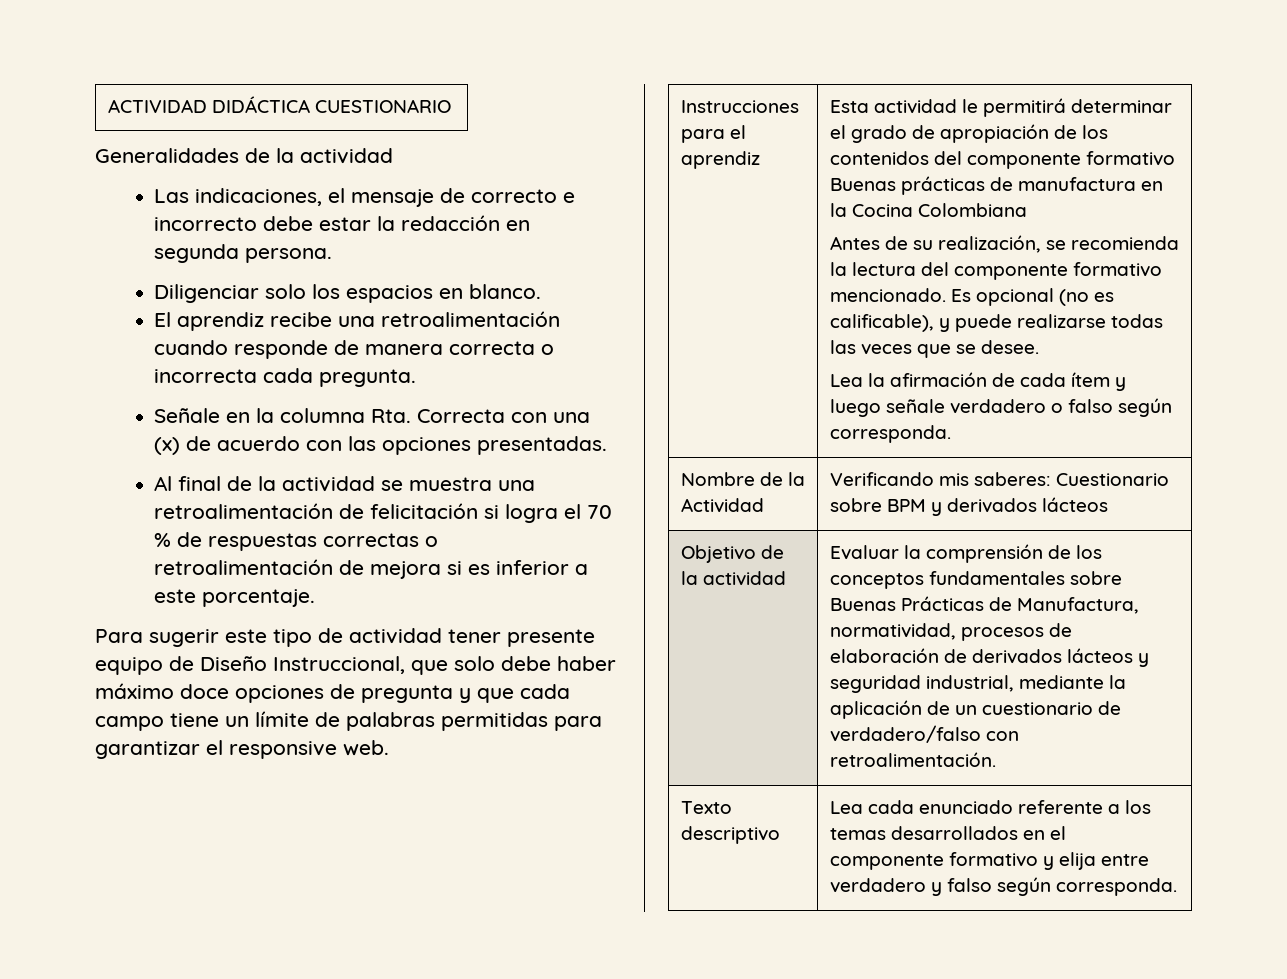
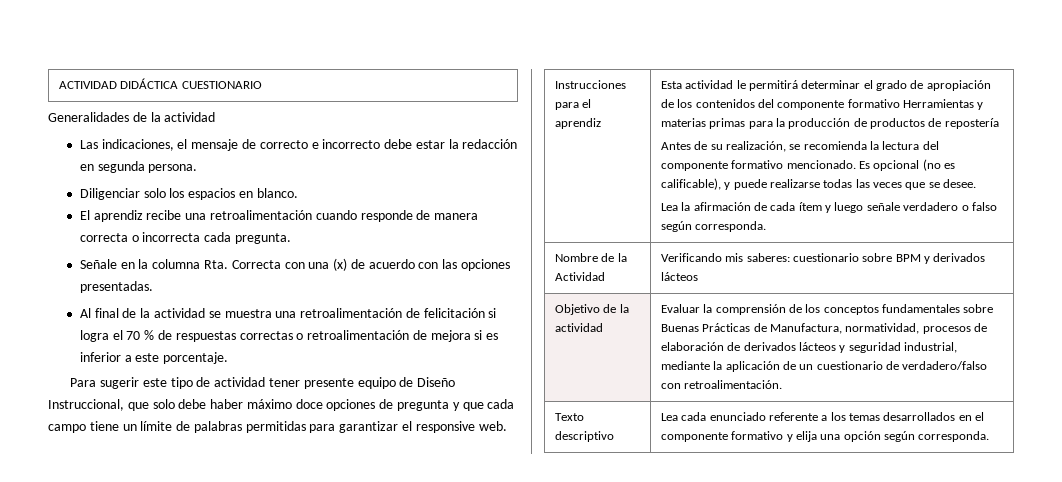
[829,176,1164,195] [829,203,1027,217] Buenas prácticas de manufactura en la Cocina Colombiana -> [903,99,984,110] [660,118,999,129] Herramientas y materias primas para la producción de productos de repostería
[1055,473,1169,486] Cuestionario -> [792,253,859,262] cuestionario
[1101,854,1150,866] [829,878,992,896] entre verdadero y falso -> [820,431,881,442] una opción

